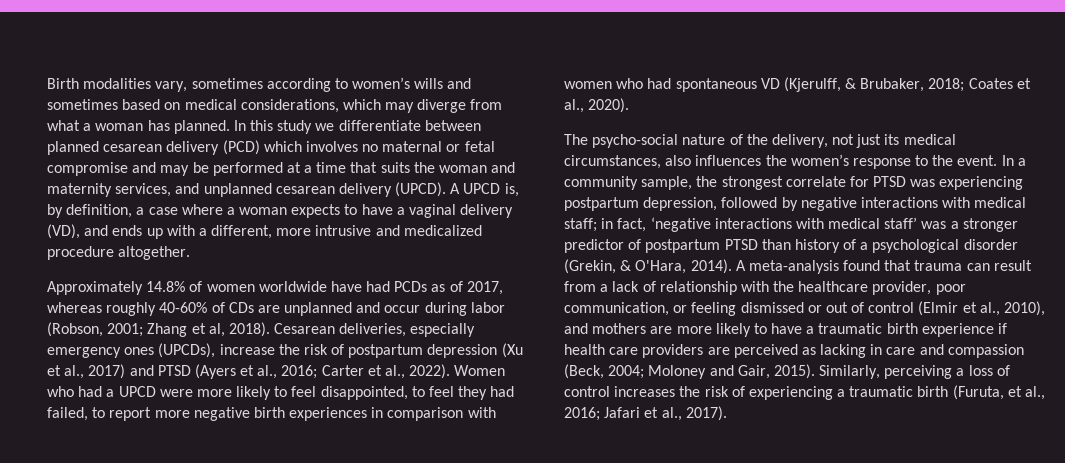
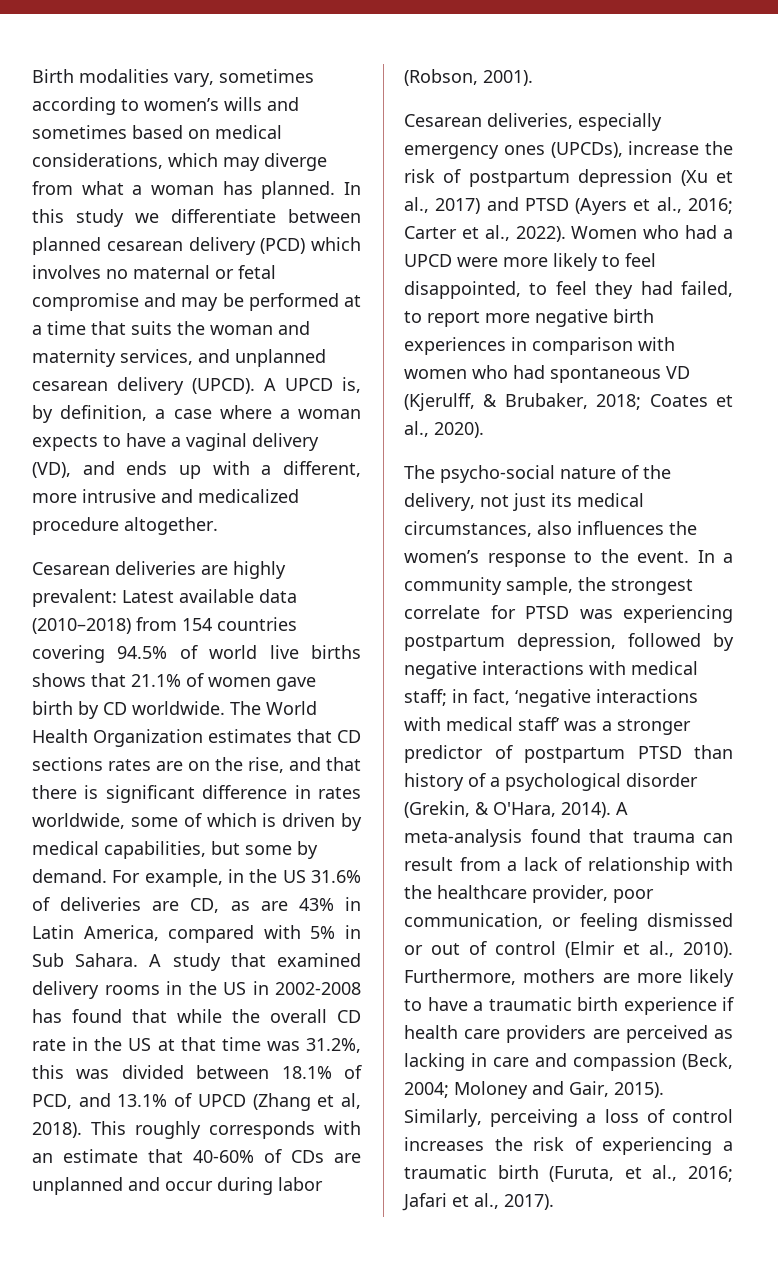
[47,281,503,295] [47,302,157,316] Approximately 14.8% of women worldwide have had PCDs as of 2017, whereas roughly -> [32,561,286,579] [32,589,297,607] [32,617,297,634] [32,645,361,663] [32,673,316,691] [32,701,317,719] [32,729,361,747] [32,757,361,773] [32,785,361,803] [32,813,362,831] [32,841,318,859] [32,869,361,887] [32,897,361,913] [32,925,361,943] [32,953,361,971] [32,981,361,999] [32,1009,361,1023] [32,1037,361,1053] [32,1065,362,1079] [32,1093,362,1111] [32,1121,361,1139] [32,1149,183,1163] Cesarean deliveries are highly prevalent: Latest available data (2010–2018) from 154 countries covering 94.5% of world live births shows that 21.1% of women gave birth by CD worldwide. The World Health Organization estimates that CD sections rates are on the rise, and that there is significant difference in rates worldwide, some of which is driven by medical capabilities, but some by demand. For example, in the US 31.6% of deliveries are CD, as are 43% in Latin America, compared with 5% in Sub Sahara. A study that examined delivery rooms in the US in 2002-2008 has found that while the overall CD rate in the US at that time was 31.2%, this was divided between 18.1% of PCD, and 13.1% of UPCD (Zhang et al, 2018). This roughly corresponds with an estimate that
[107,322,270,337] 2001; Zhang et al, 2018). -> [483,70,533,86] 2001). //
[1004,301,1046,316] [564,323,588,334] 2010), and -> [683,942,733,958] [404,969,516,985] 2010). Furthermore,

